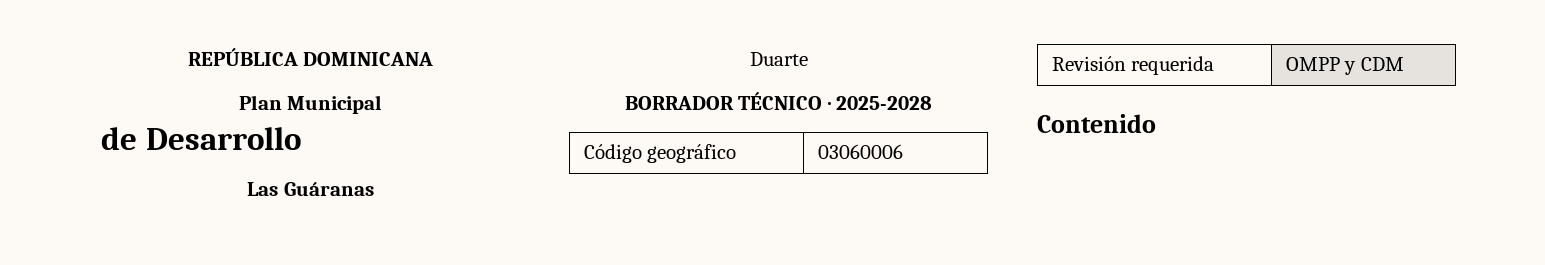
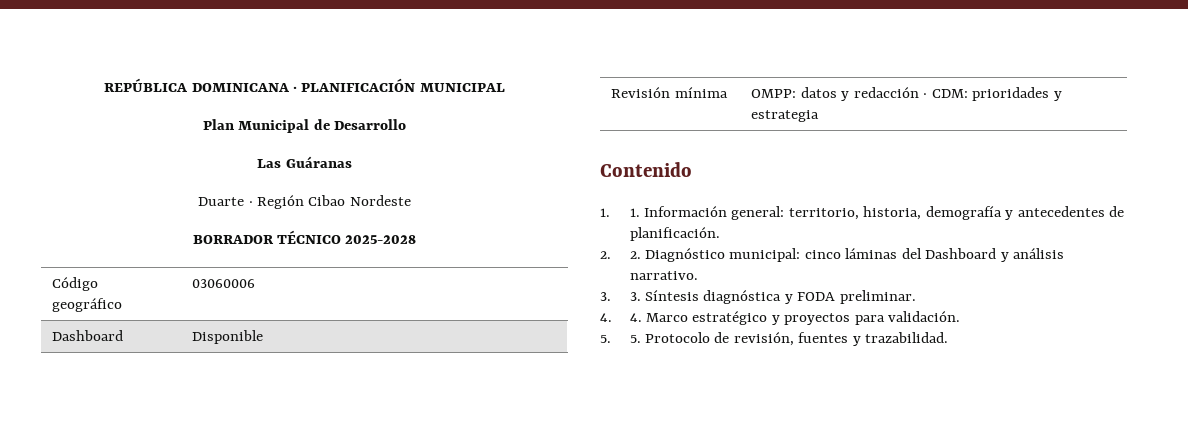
(434, 59) none -> [293,78,505,92] · PLANIFICACIÓN MUNICIPAL
(383, 104) // -> (310, 126) none
(808, 59) none -> [248,195,411,209] · Región Cibao Nordeste
[827,102,831,110] · -> (341, 237) none
(903, 151) none -> [52,330,124,341] [192,330,264,344] // Dashboard | Disponible
[1131,56,1215,75] [1285,57,1404,75] [1037,114,1156,133] requerida | OMPP y CDM // Contenido -> [674,87,728,98] [751,87,1062,101] [751,110,820,122] [600,162,692,177] [600,206,1125,220] [629,227,720,241] [600,248,1065,262] [629,271,698,280] [600,290,916,304] [600,311,961,325] [600,332,949,346] mínima | OMPP: datos y redacción · CDM: prioridades y estrategia // Contenido // 1. 1. Información general: territorio, historia, demografía y antecedentes de planificación. // 2. 2. Diagnóstico municipal: cinco láminas del Dashboard y análisis narrativo. // 3. 3. Síntesis diagnóstica y FODA preliminar. // 4. 4. Marco estratégico y proyectos para validación. // 5. 5. Protocolo de revisión, fuentes y trazabilidad.

